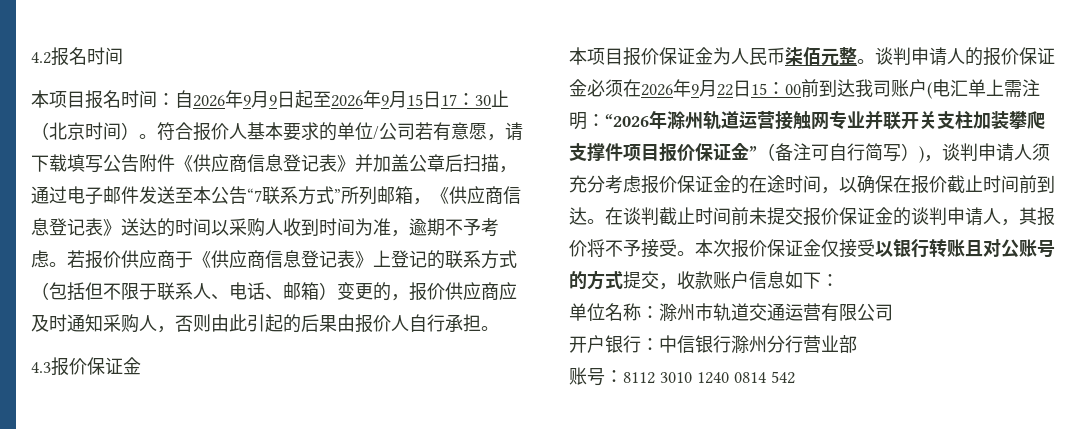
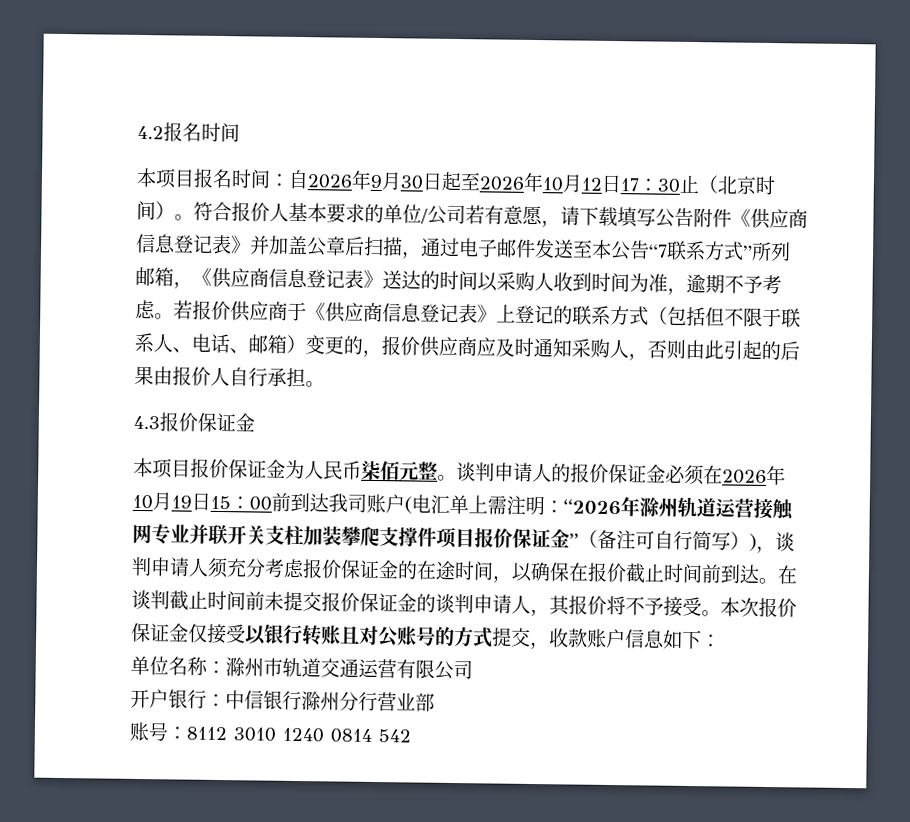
[269,95,277,106] 9 -> [400,175,423,190] 30
[381,91,423,108] 9月15 -> [542,174,602,193] 10月12
[691,80,733,97] 9月22 -> [132,492,192,511] 10月19

